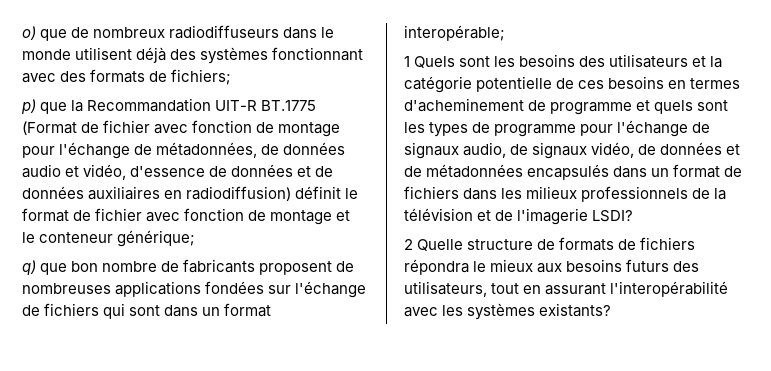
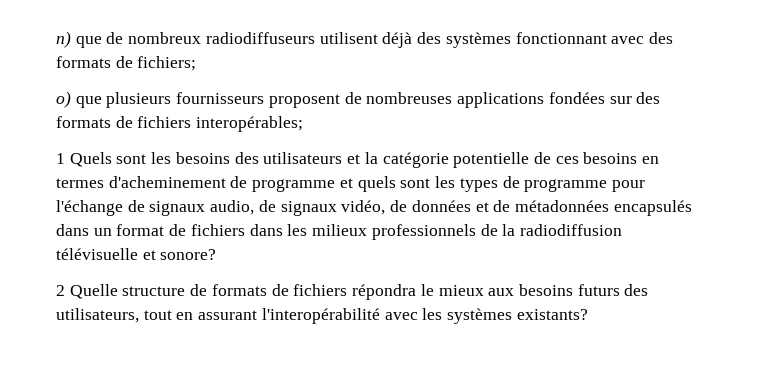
[22,26,36,40] o) -> [56,31,71,48] n)
[283,27,335,39] [22,49,71,60] dans le monde -> (315, 38) none
[21,98,317,114] [22,120,341,137] [22,142,346,159] [22,164,334,180] [22,186,359,201] [22,208,351,225] [22,230,196,247] [22,259,256,275] p) que la Recommandation UIT-R BT.1775 (Format de fichier avec fonction de montage pour l'échange de métadonnées, de données audio et vidéo, d'essence de données et de données auxiliaires en radiodiffusion) définit le format de fichier avec fonction de montage et le conteneur générique; // q) que bon nombre de fabricants -> [56,91,265,108] o) que plusieurs fournisseurs
[295,281,367,298] [22,303,272,319] [404,25,505,41] l'échange de fichiers qui sont dans un format interopérable; -> [636,92,661,104] [56,116,304,132] des formats de fichiers interopérables;
[404,208,634,225] télévision et de l'imagerie LSDI? -> [519,224,622,236] [56,248,217,260] radiodiffusion télévisuelle et sonore?

